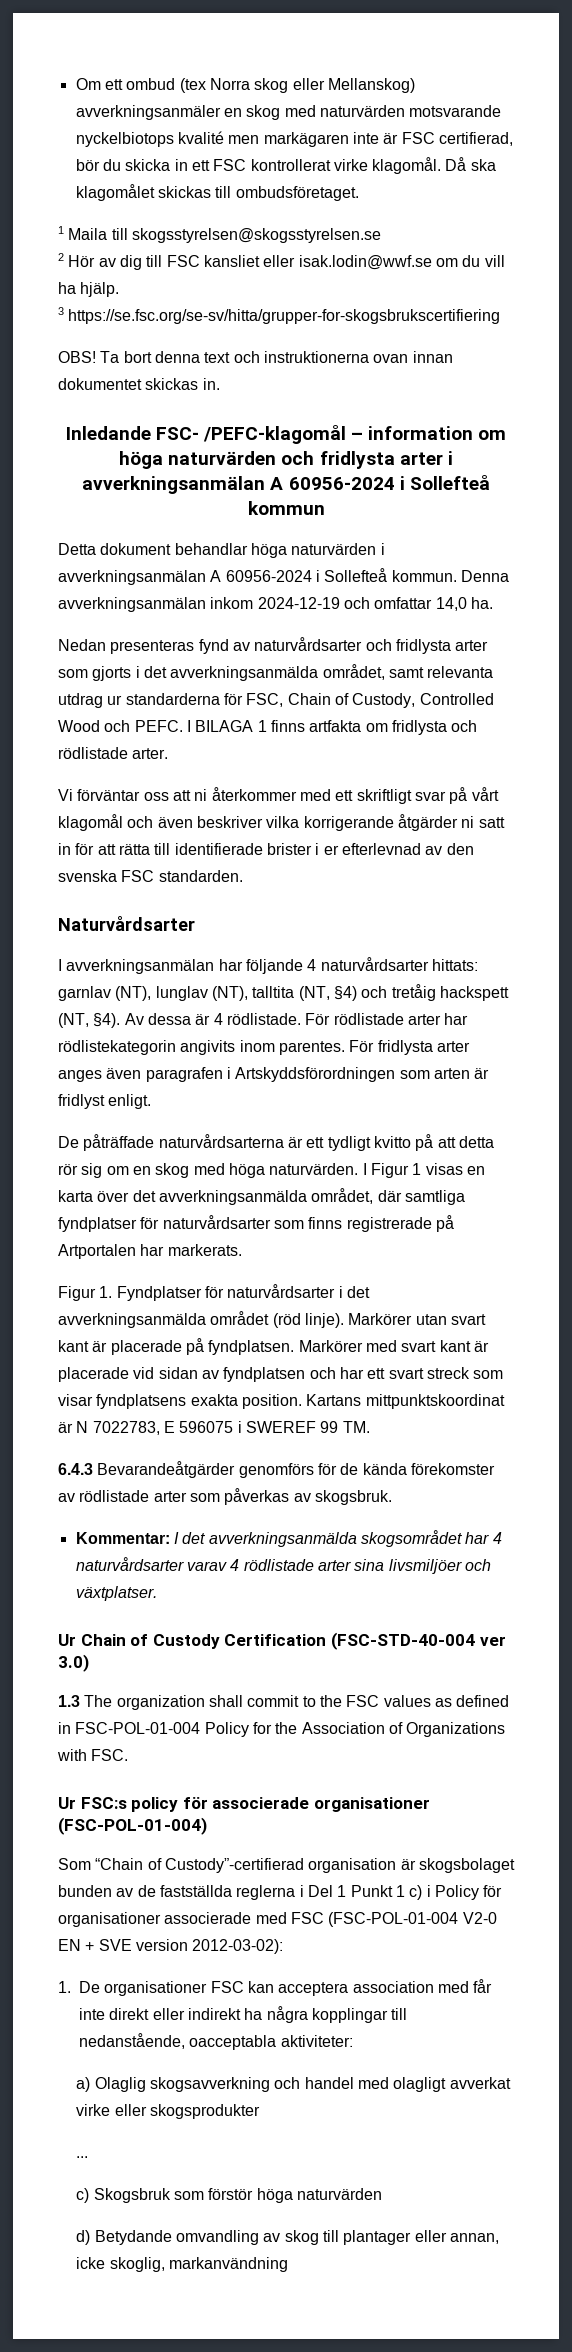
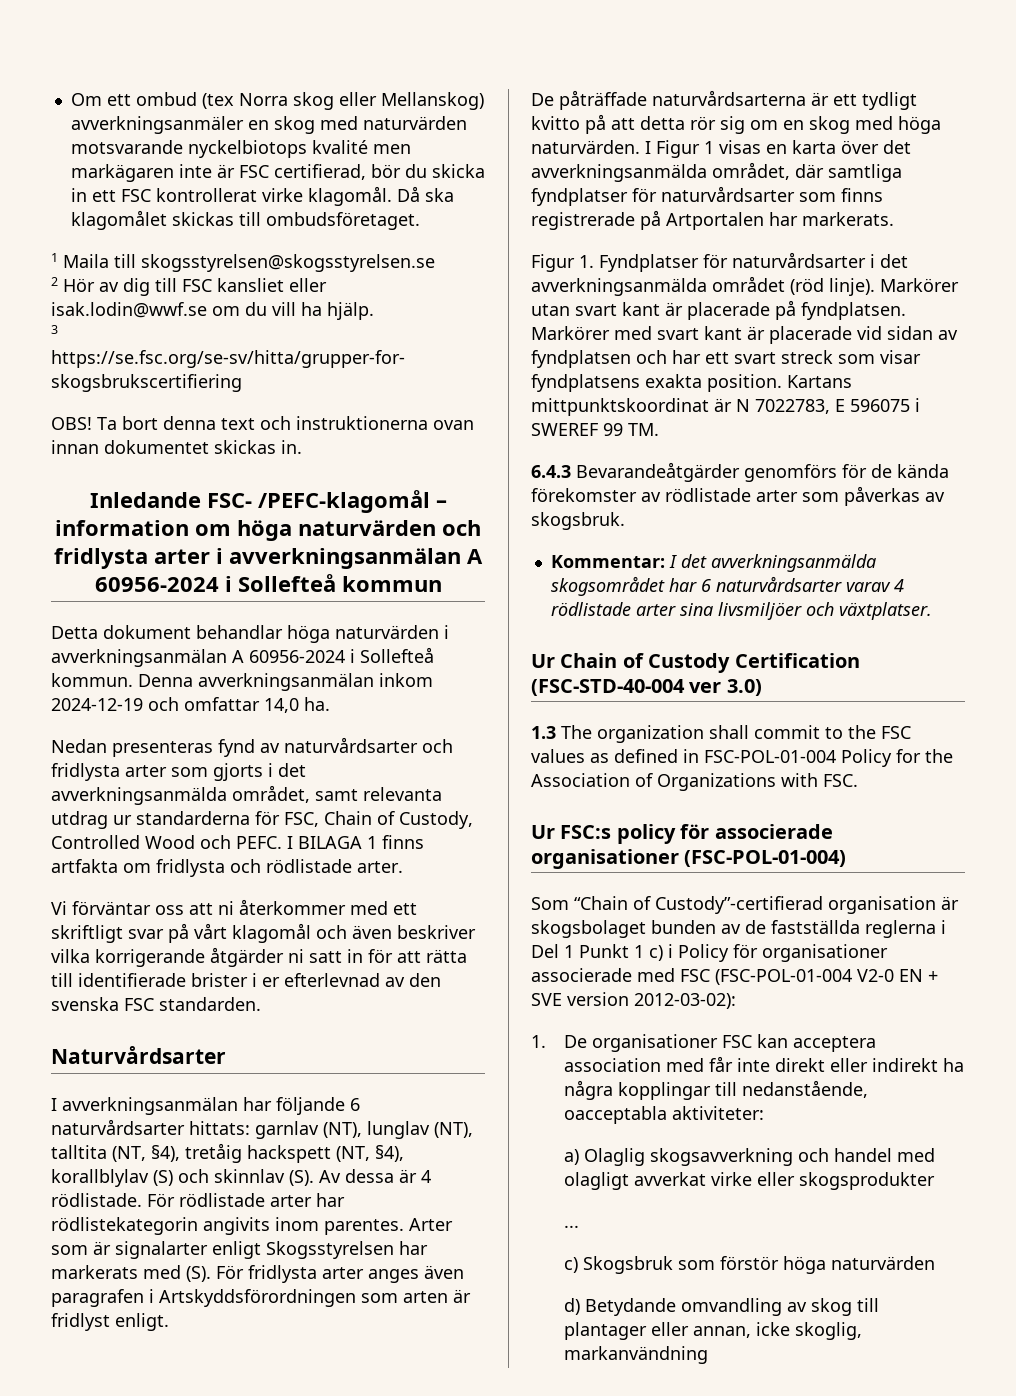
[307,959,317,971] 4 -> [350,1098,360,1111] 6
[333,986,388,1001] §4) och -> [151,1145,180,1162] §4),
[93,1013,121,1028] §4). -> [375,1145,404,1162] [51,1169,314,1187] §4), korallblylav (S) och skinnlav (S).
(345, 1048) none -> [409,1218,453,1231] [51,1241,428,1259] [51,1265,211,1282] Arter som är signalarter enligt Skogsstyrelsen har markerats med (S).
[492,1532,502,1544] 4 -> [700,579,711,592] 6

